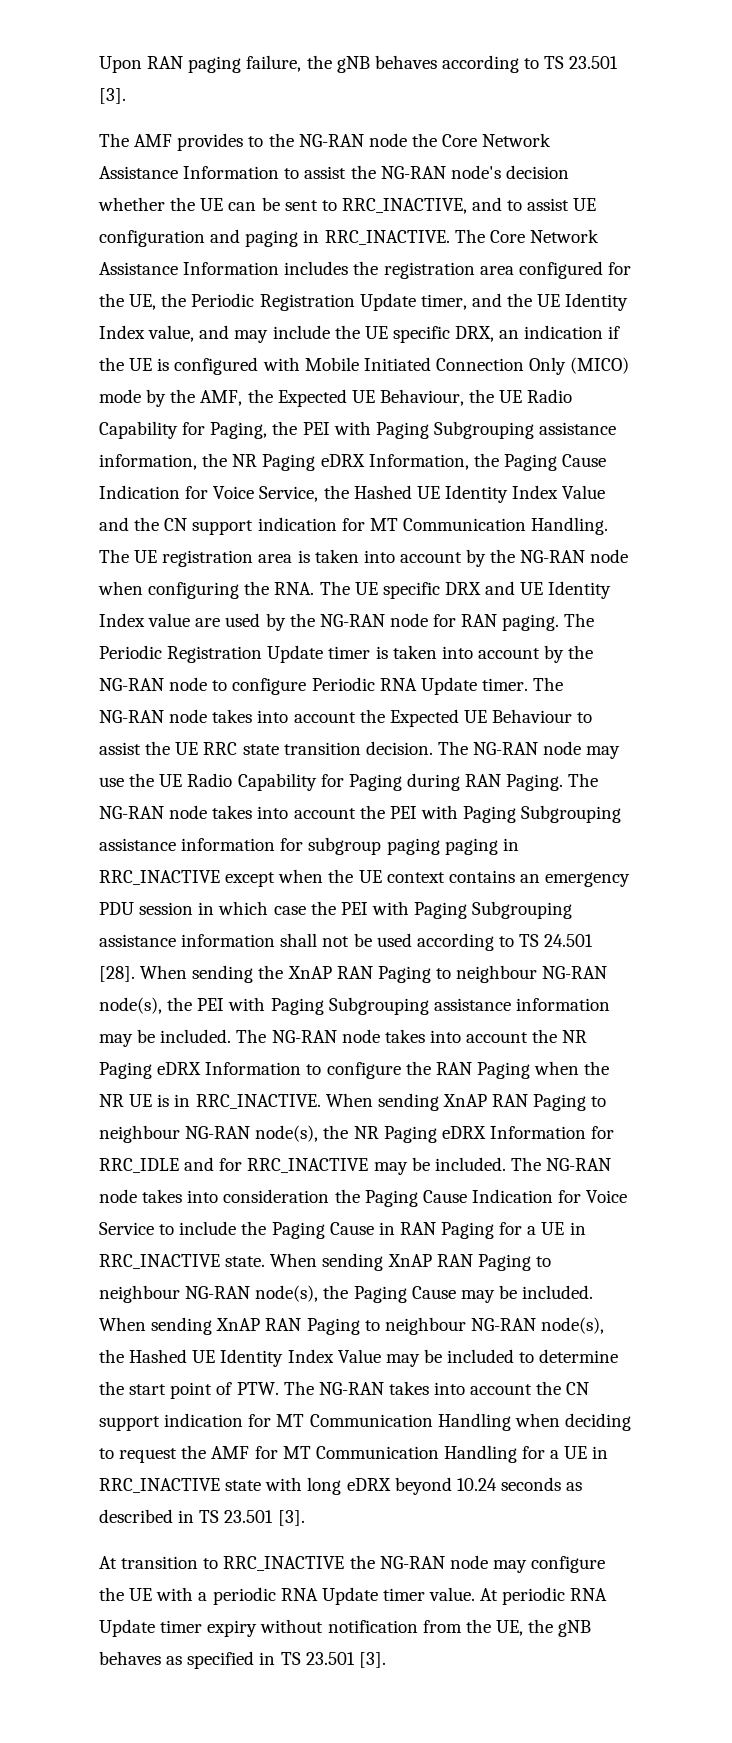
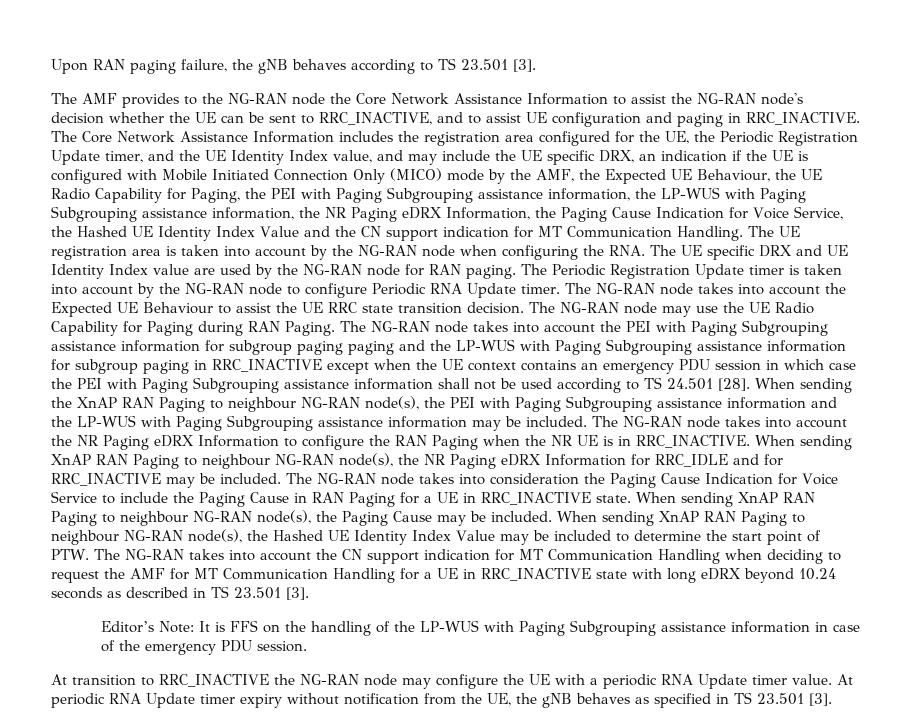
(228, 460) none -> [661,187,806,203] [51,206,320,222] LP-WUS with Paging Subgrouping assistance information, the
(498, 846) none -> [399,339,846,355] [51,359,189,374] and the LP-WUS with Paging Subgrouping assistance information for subgroup paging
(610, 1004) none -> [811,397,837,408] [51,415,467,431] and the LP-WUS with Paging Subgrouping assistance information
(305, 1518) none -> [100,620,860,636] [100,640,307,655] // Editor’s Note: It is FFS on the handling of the LP-WUS with Paging Subgrouping assistance information in case of the emergency PDU session.

